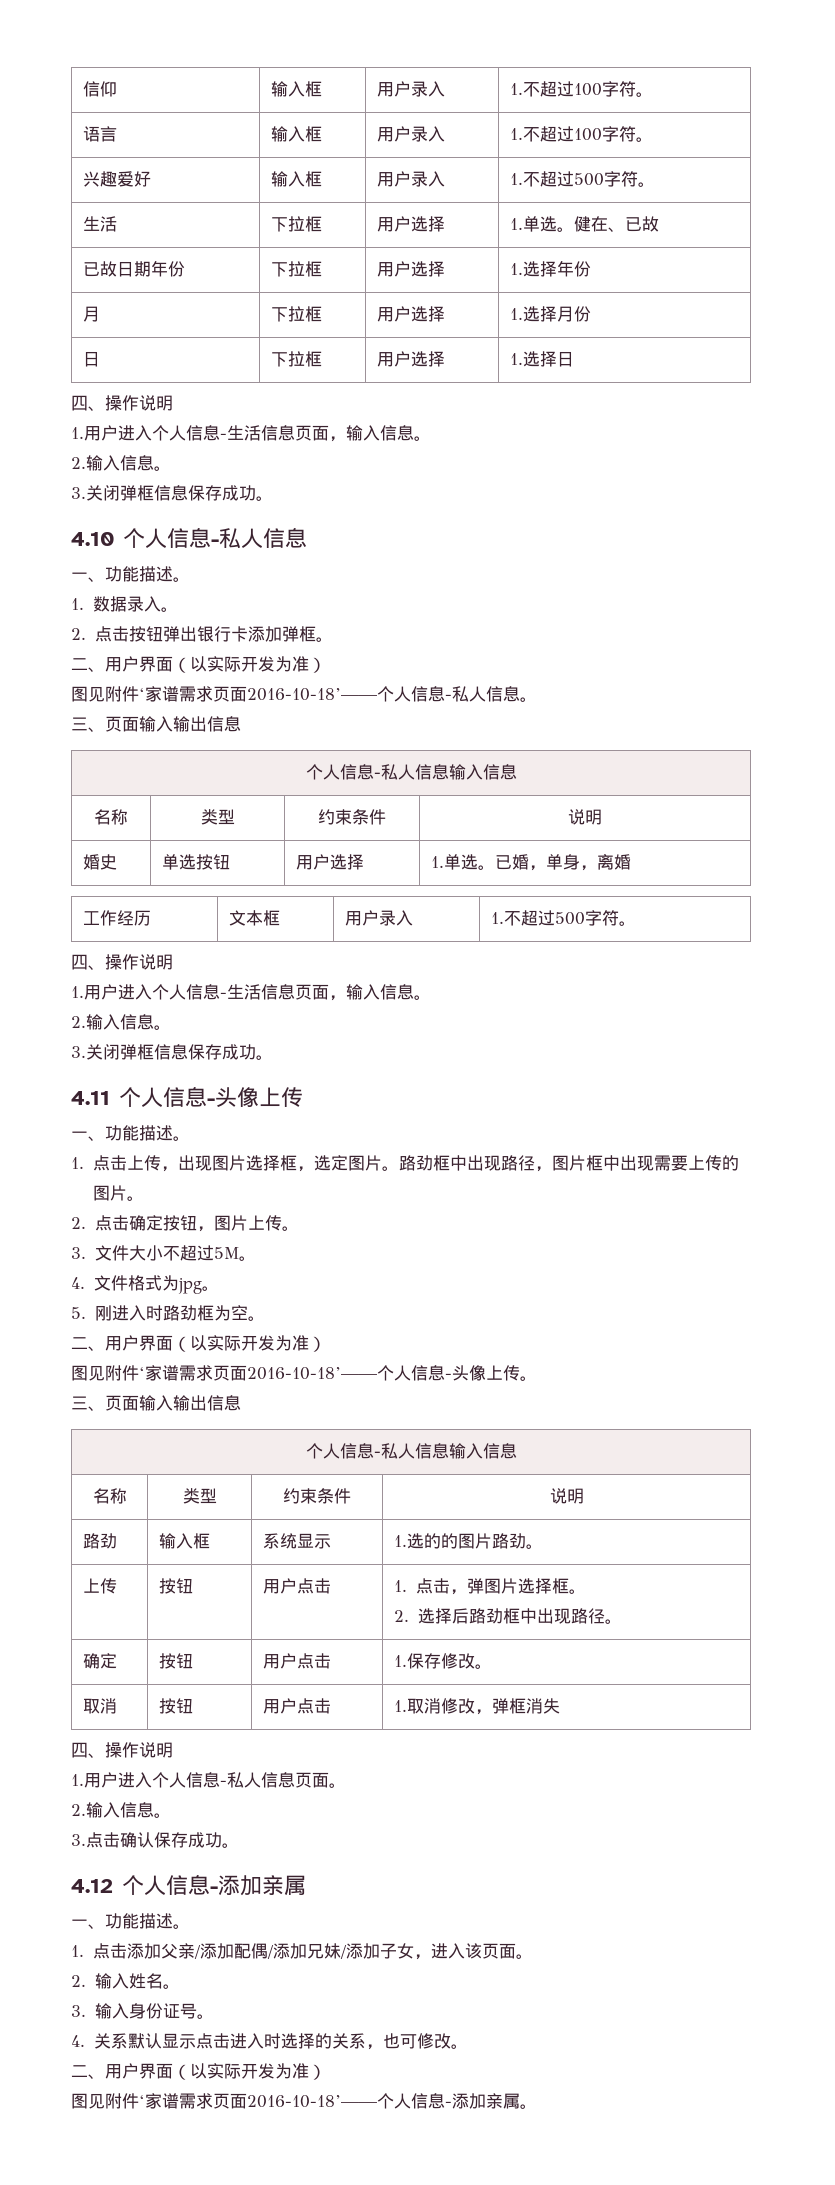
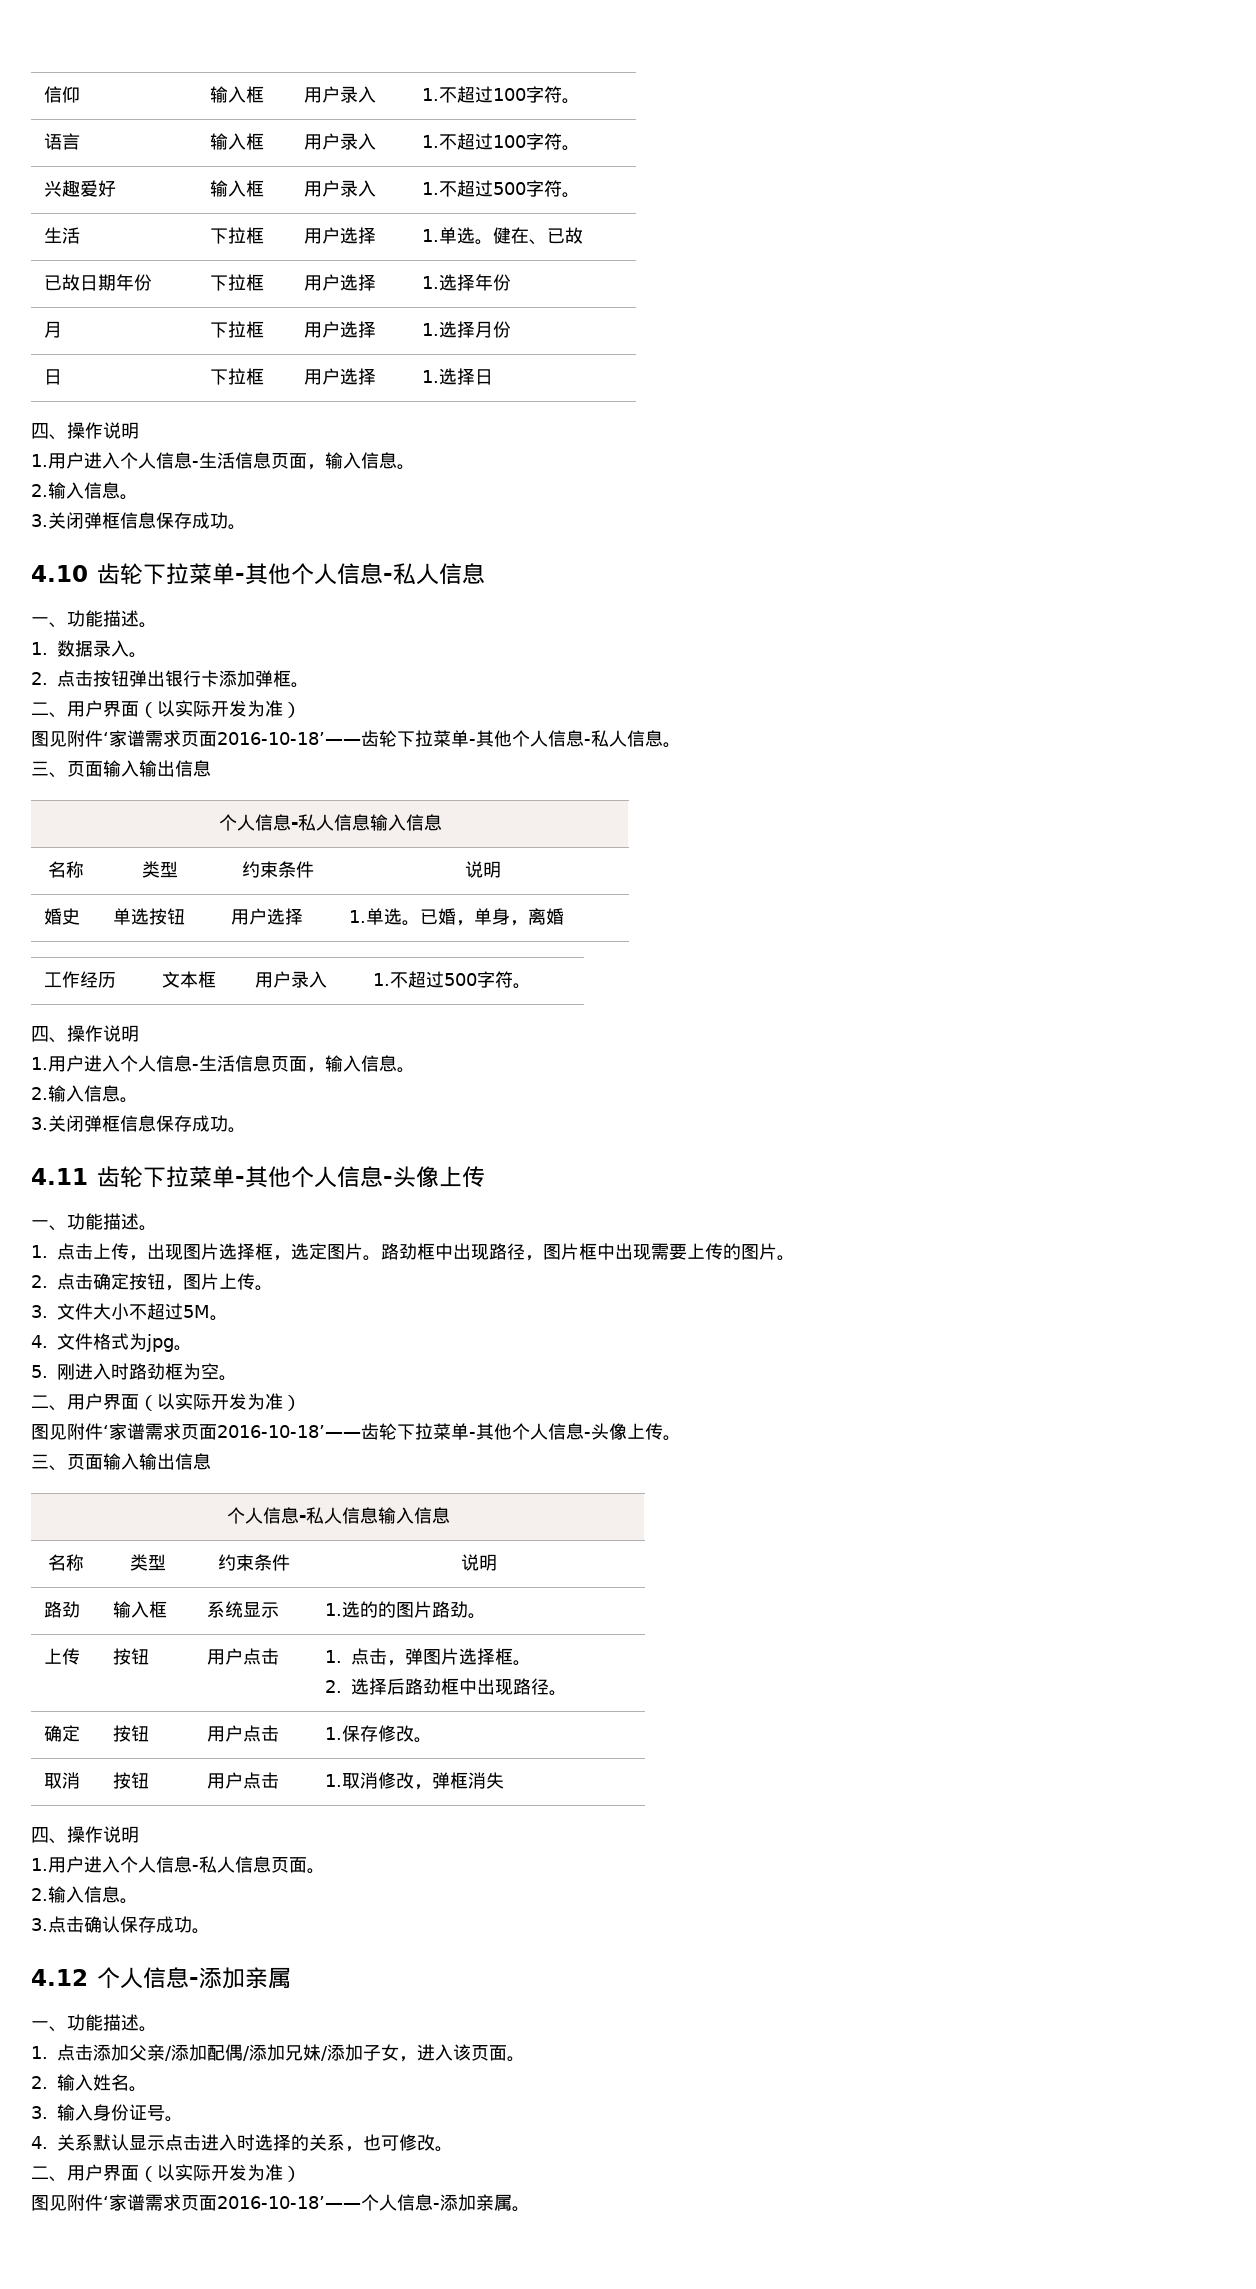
(114, 539) none -> [97,563,291,585] 齿轮下拉菜单-其他
(377, 694) none -> [361,730,512,747] 齿轮下拉菜单-其他
(110, 1098) none -> [97,1166,291,1188] 齿轮下拉菜单-其他
(377, 1373) none -> [361,1423,512,1440] 齿轮下拉菜单-其他

